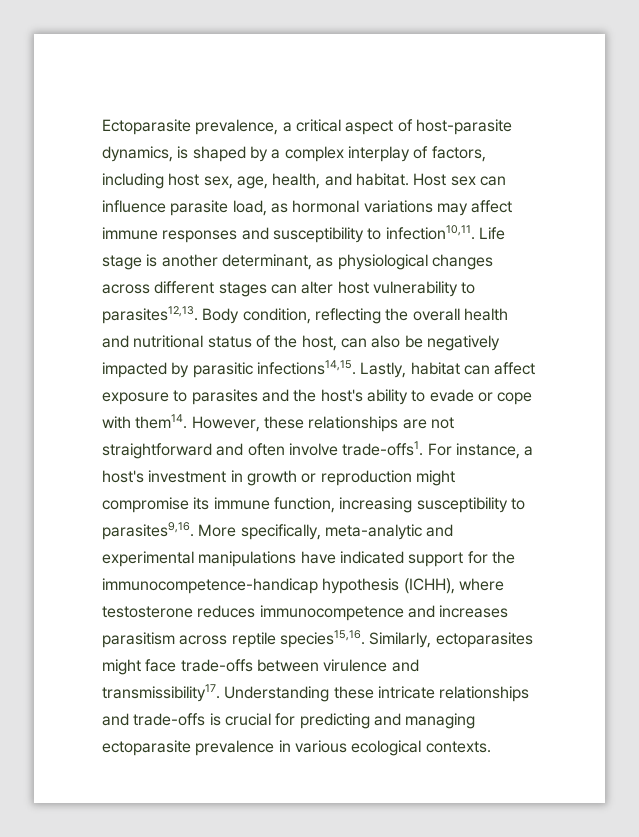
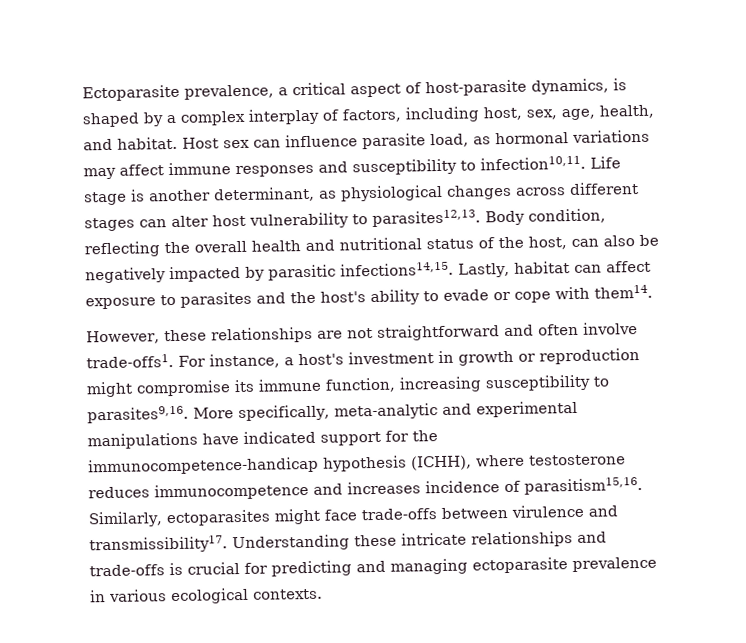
[168,173,200,186] host -> [483,106,522,121] host,
(188, 421) none -> (653, 291) //
[102,630,365,648] parasitism across reptile species15,16. -> [425,476,643,495] incidence of parasitism15,16.

